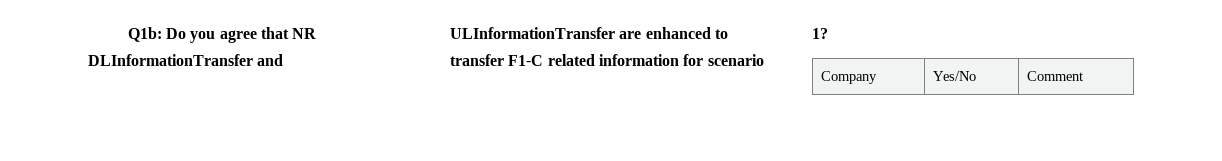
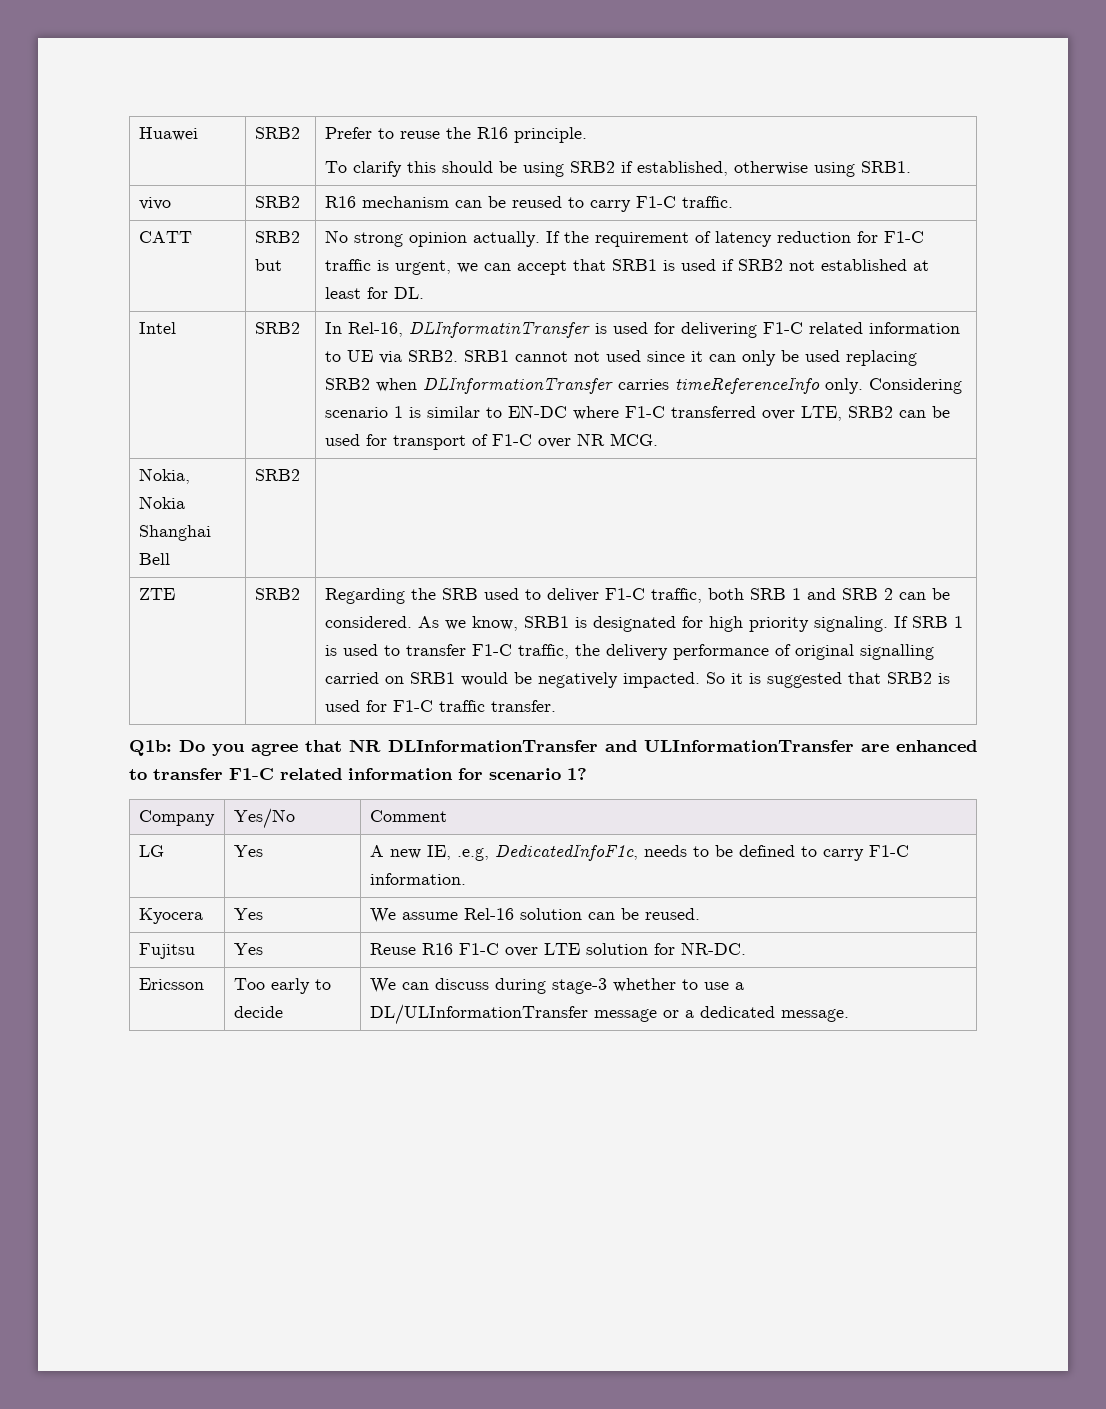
(127, 34) none -> [138,127,198,141] [254,127,300,139] [324,127,587,143] [324,161,911,177] [138,197,171,210] [254,196,300,208] [324,196,733,212] [138,231,192,243] [254,231,300,243] [254,259,282,271] [324,230,924,247] [324,259,929,275] [324,287,424,299] [138,322,176,334] [254,322,300,334] [324,321,960,338] [324,350,917,366] [324,377,962,394] [324,405,950,421] [324,433,658,450] [138,468,190,484] [138,496,185,509] [138,525,211,541] [138,553,170,565] [254,469,300,481] [138,588,175,600] [254,588,300,600] [324,588,950,604] [324,616,963,632] [324,644,934,660] [324,672,950,688] [324,700,556,712] Huawei | SRB2 | Prefer to reuse the R16 principle. // To clarify this should be using SRB2 if established, otherwise using SRB1. // vivo | SRB2 | R16 mechanism can be reused to carry F1-C traffic. // CATT | SRB2 but | No strong opinion actually. If the requirement of latency reduction for F1-C traffic is urgent, we can accept that SRB1 is used if SRB2 not established at least for DL. // Intel | SRB2 | In Rel-16, DLInformatinTransfer is used for delivering F1-C related information to UE via SRB2. SRB1 cannot not used since it can only be used replacing SRB2 when DLInformationTransfer carries timeReferenceInfo only. Considering scenario 1 is similar to EN-DC where F1-C transferred over LTE, SRB2 can be used for transport of F1-C over NR MCG. // Nokia, Nokia Shanghai Bell | SRB2 | // ZTE | SRB2 | Regarding the SRB used to deliver F1-C traffic, both SRB 1 and SRB 2 can be considered. As we know, SRB1 is designated for high priority signaling. If SRB 1 is used to transfer F1-C traffic, the delivery performance of original signalling carried on SRB1 would be negatively impacted. So it is suggested that SRB2 is used for F1-C traffic transfer. //
(1084, 76) none -> [138,845,164,857] [233,845,263,857] [369,844,909,861] [369,873,466,885] [138,908,203,924] [233,908,263,920] [369,908,700,923] [138,943,195,959] [233,943,263,955] [369,942,746,957] [138,978,204,990] [233,978,331,994] [233,1006,283,1018] [369,978,744,994] [369,1004,849,1025] // LG | Yes | A new IE, .e.g, DedicatedInfoF1c, needs to be defined to carry F1-C information. // Kyocera | Yes | We assume Rel-16 solution can be reused. // Fujitsu | Yes | Reuse R16 F1-C over LTE solution for NR-DC. // Ericsson | Too early to decide | We can discuss during stage-3 whether to use a DL/ULInformationTransfer message or a dedicated message.

